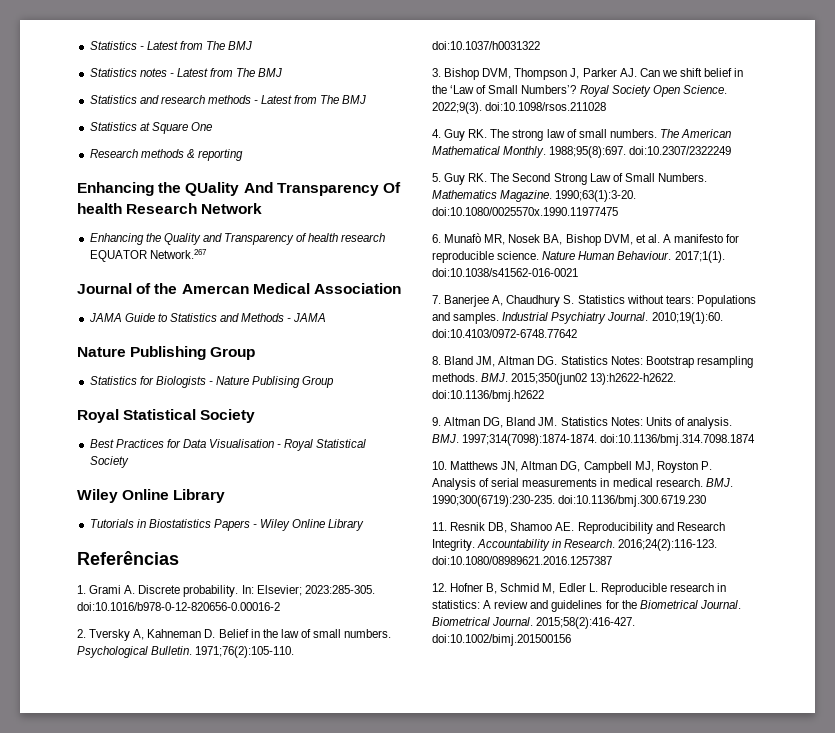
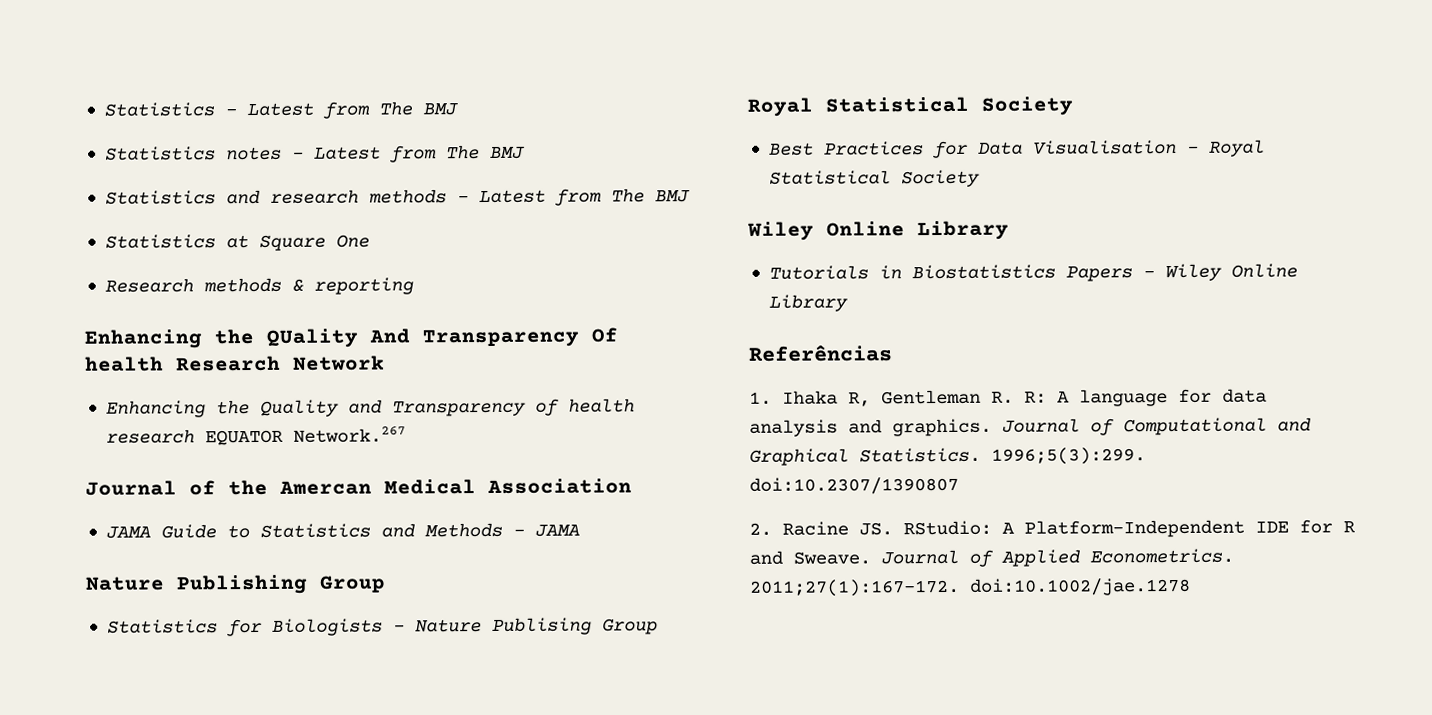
[89,585,375,597] [77,602,280,611] [77,629,392,641] [77,646,295,658] [432,41,540,50] [432,68,744,80] [432,85,727,97] [432,102,607,114] [432,129,732,141] [432,146,732,158] [432,173,707,185] [432,190,637,202] [432,207,618,216] [432,233,740,246] [432,251,725,263] [432,268,578,277] [432,295,756,307] [432,312,723,324] [432,329,577,338] [432,356,753,368] [432,373,677,385] [432,390,544,402] [432,417,732,429] [432,434,756,446] [432,461,712,473] [432,478,733,490] [432,495,707,507] [432,522,725,534] [432,539,718,551] [432,556,612,565] [432,583,726,595] [432,600,741,612] [432,617,636,629] [432,634,571,646] Grami A. Discrete probability. In: Elsevier; 2023:285-305. doi:10.1016/b978-0-12-820656-0.00016-2 // 2. Tversky A, Kahneman D. Belief in the law of small numbers. Psychological Bulletin. 1971;76(2):105-110. doi:10.1037/h0031322 // 3. Bishop DVM, Thompson J, Parker AJ. Can we shift belief in the ‘Law of Small Numbers’? Royal Society Open Science. 2022;9(3). doi:10.1098/rsos.211028 // 4. Guy RK. The strong law of small numbers. The American Mathematical Monthly. 1988;95(8):697. doi:10.2307/2322249 // 5. Guy RK. The Second Strong Law of Small Numbers. Mathematics Magazine. 1990;63(1):3-20. doi:10.1080/0025570x.1990.11977475 // 6. Munafò MR, Nosek BA, Bishop DVM, et al. A manifesto for reproducible science. Nature Human Behaviour. 2017;1(1). doi:10.1038/s41562-016-0021 // 7. Banerjee A, Chaudhury S. Statistics without tears: Populations and samples. Industrial Psychiatry Journal. 2010;19(1):60. doi:10.4103/0972-6748.77642 // 8. Bland JM, Altman DG. Statistics Notes: Bootstrap resampling methods. BMJ. 2015;350(jun02 13):h2622-h2622. doi:10.1136/bmj.h2622 // 9. Altman DG, Bland JM. Statistics Notes: Units of analysis. BMJ. 1997;314(7098):1874-1874. doi:10.1136/bmj.314.7098.1874 // 10. Matthews JN, Altman DG, Campbell MJ, Royston P. Analysis of serial measurements in medical research. BMJ. 1990;300(6719):230-235. doi:10.1136/bmj.300.6719.230 // 11. Resnik DB, Shamoo AE. Reproducibility and Research Integrity. Accountability in Research. 2016;24(2):116-123. doi:10.1080/08989621.2016.1257387 // 12. Hofner B, Schmid M, Edler L. Reproducible research in statistics: A review and guidelines for the Biometrical Journal. Biometrical Journal. 2015;58(2):416-427. doi:10.1002/bimj.201500156 -> [782,388,1267,407] [749,417,1311,437] [749,447,1146,466] [749,476,959,495] [749,519,1356,538] [749,548,1234,567] [749,577,1191,597] Ihaka R, Gentleman R. R: A language for data analysis and graphics. Journal of Computational and Graphical Statistics. 1996;5(3):299. doi:10.2307/1390807 // 2. Racine JS. RStudio: A Platform-Independent IDE for R and Sweave. Journal of Applied Econometrics. 2011;27(1):167-172. doi:10.1002/jae.1278

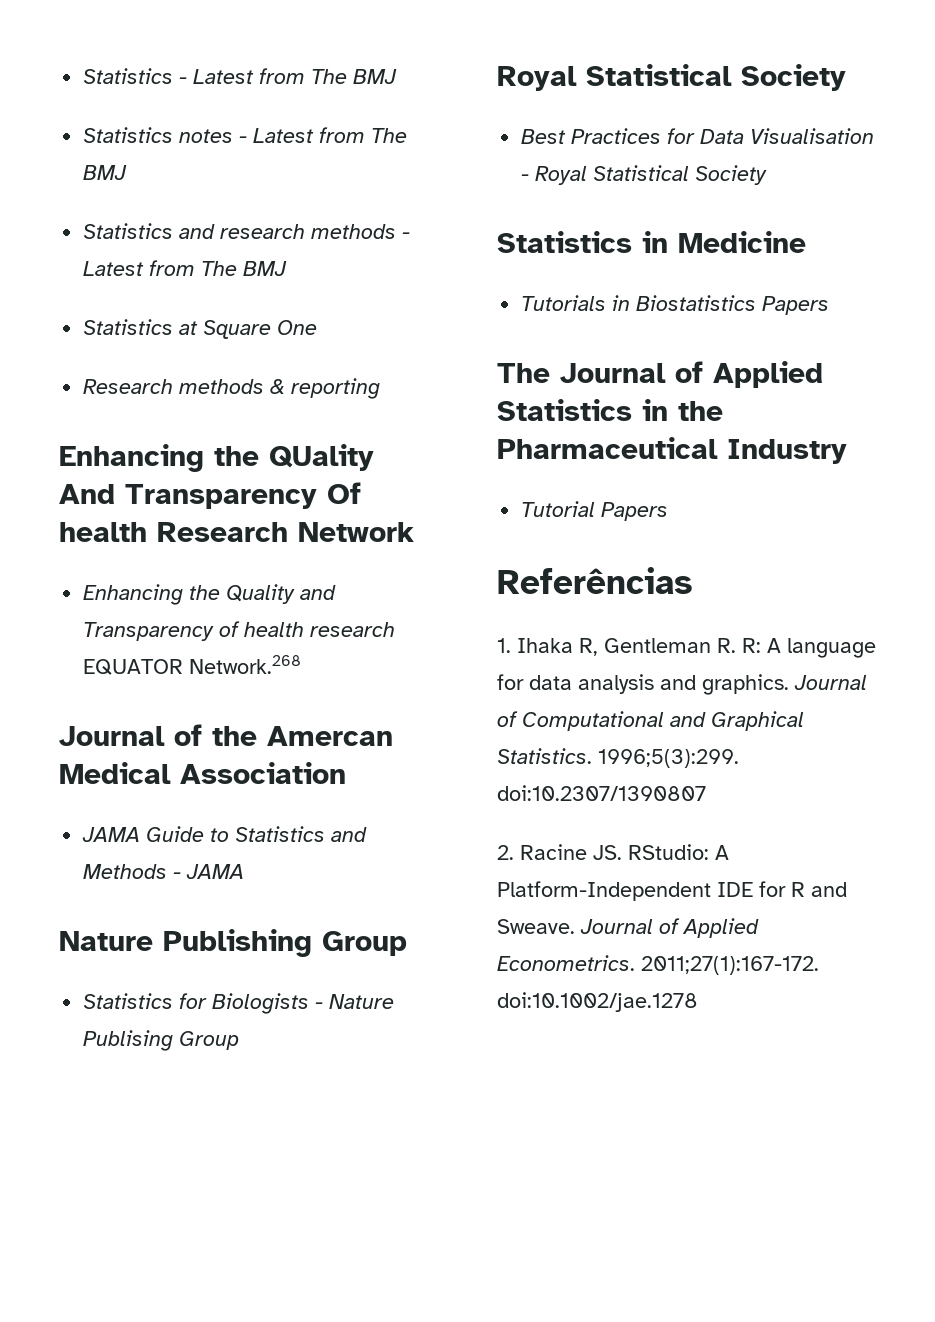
[292,426,406,443] Network.267 -> [189,655,302,674] Network.268
[747,220,1009,241] Wiley Online Library -> [497,231,806,253] Statistics in Medicine
[1142,263,1298,282] [768,294,848,312] - Wiley Online Library -> [497,361,823,388] [497,399,723,421] [497,437,847,464] [521,501,669,521] // The Journal of Applied Statistics in the Pharmaceutical Industry // Tutorial Papers

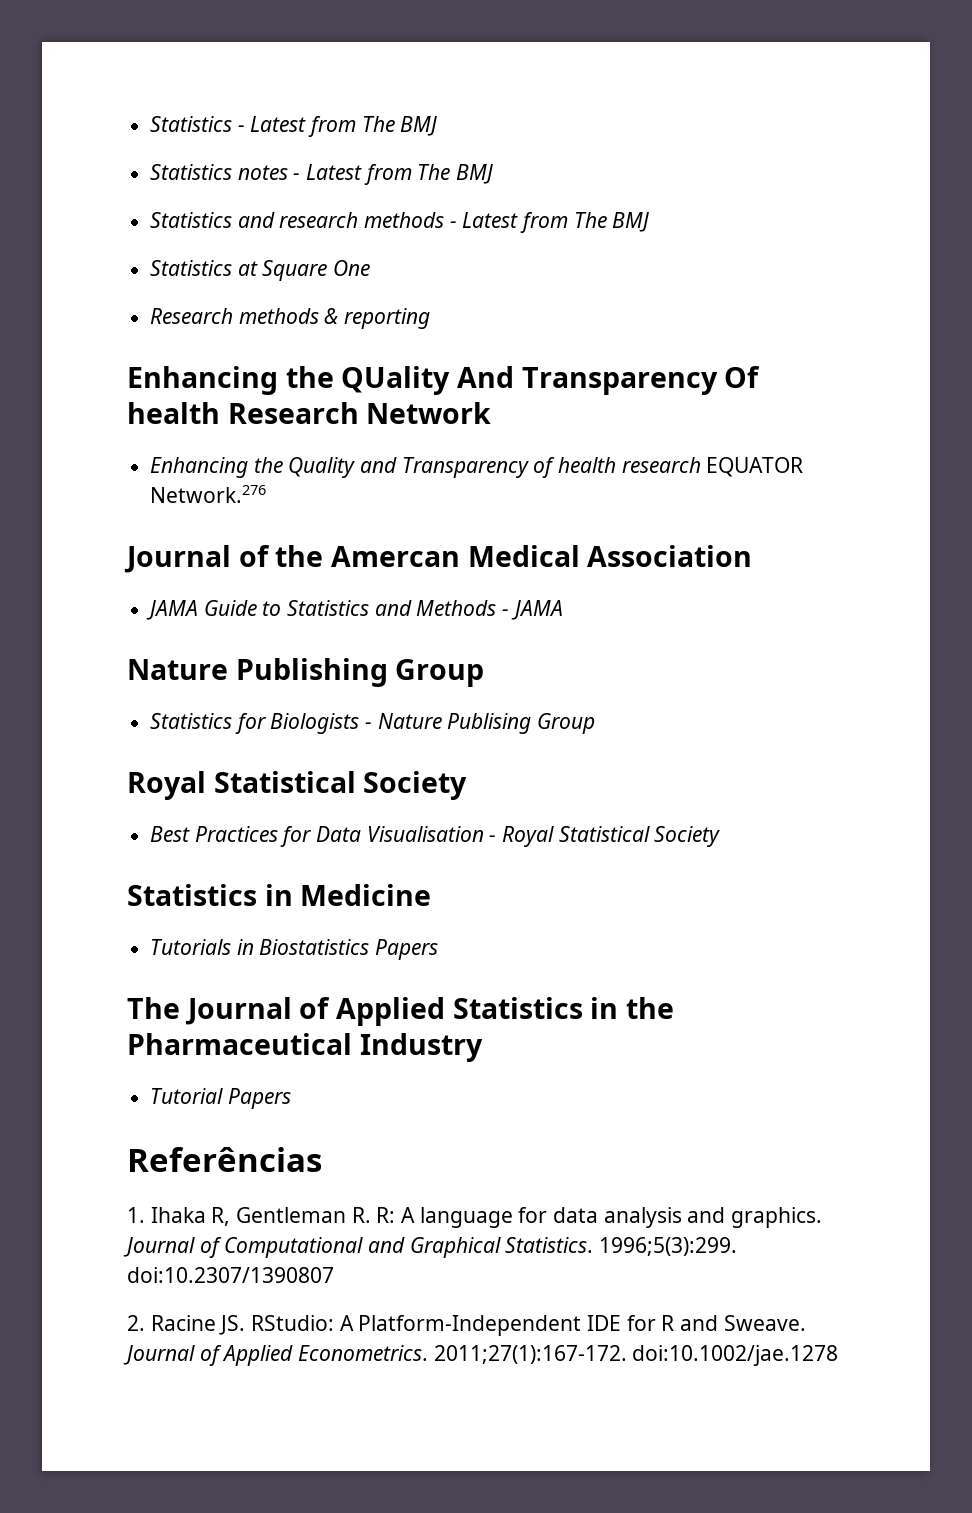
[189,655,302,674] Network.268 -> [150,485,267,503] Network.276

